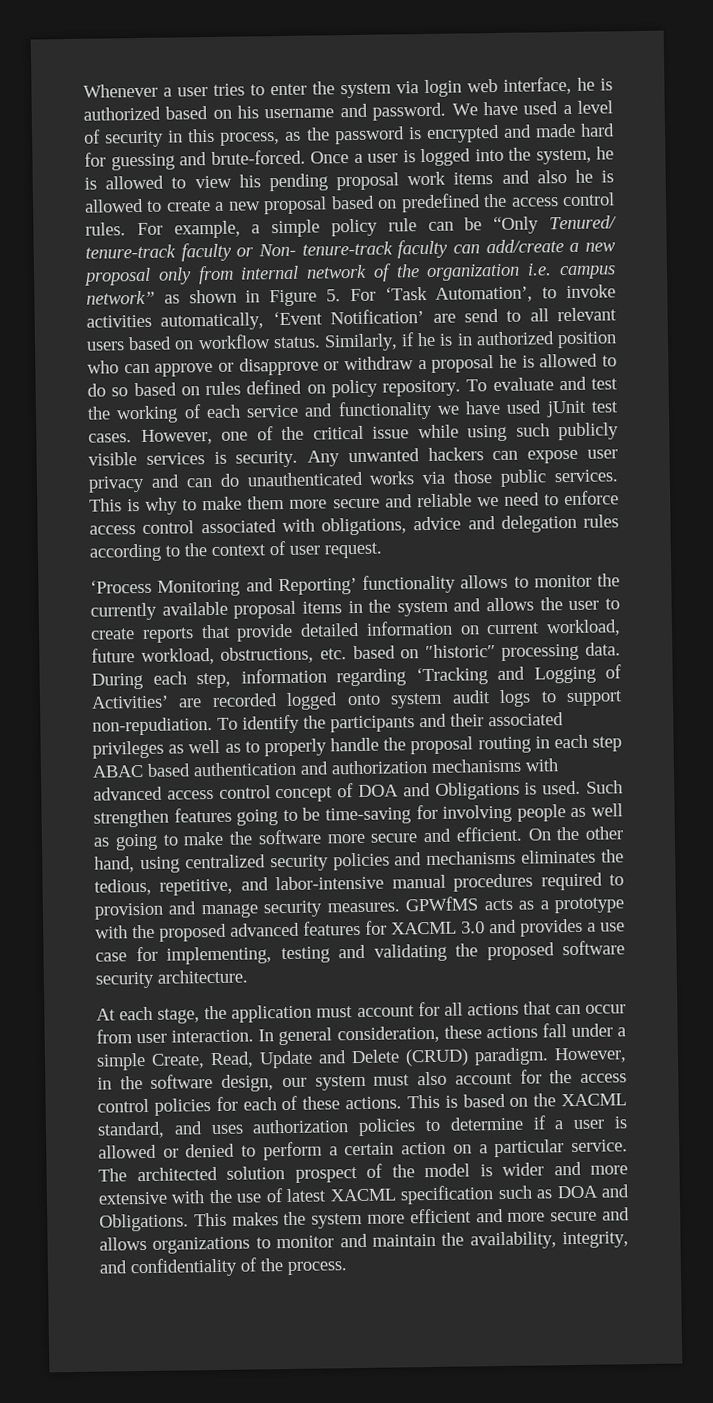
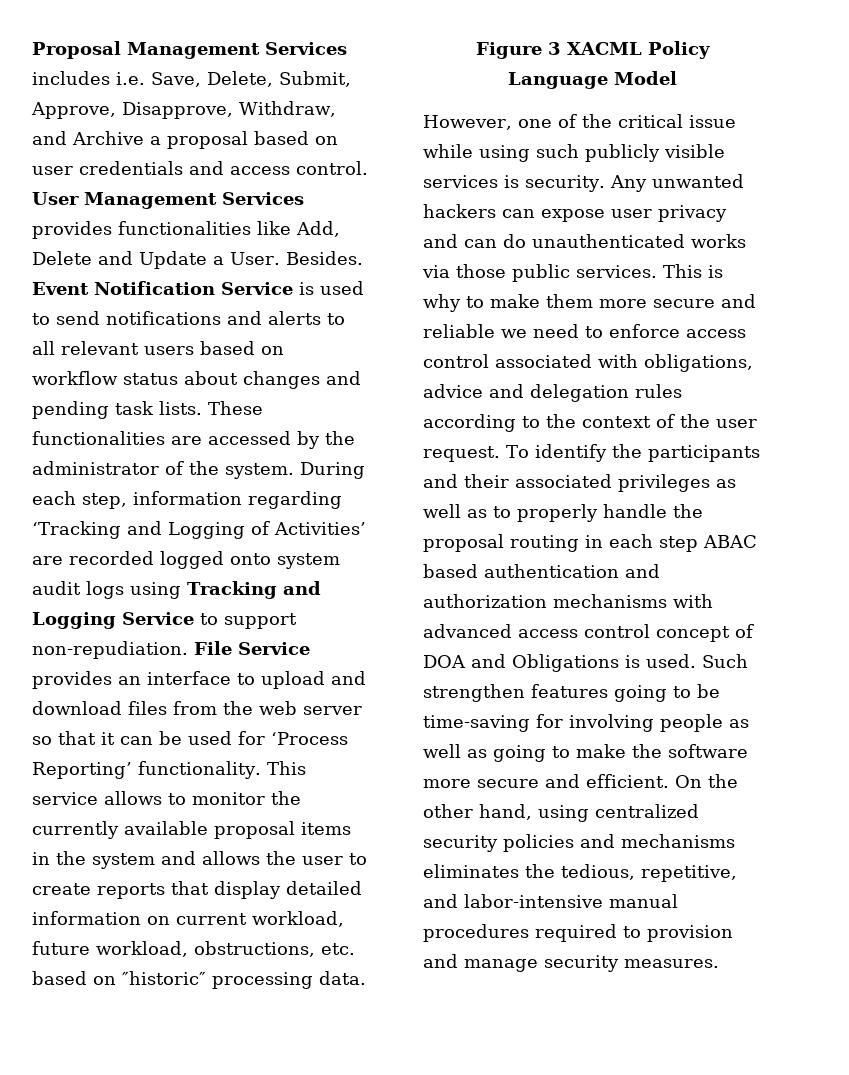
[83,76,613,99] [83,100,613,121] [83,123,615,148] [84,146,614,171] [84,169,615,192] [84,192,615,215] [85,215,617,239] [85,239,616,262] [83,263,616,286] [86,284,616,307] [86,308,499,331] Whenever a user tries to enter the system via login web interface, he is authorized based on his username and password. We have used a level of security in this process, as the password is encrypted and made hard for guessing and brute-forced. Once a user is logged into the system, he is allowed to view his pending proposal work items and also he is allowed to create a new proposal based on predefined the access control rules. For example, a simple policy rule can be “Only Tenured/ tenure-track faculty or Non- tenure-track faculty can add/create a new proposal only from internal network of the organization i.e. campus network” as shown in Figure 5. For ‘Task Automation’, to invoke activities automatically, ‘Event Notification’ are send -> [32,41,347,59] [32,71,351,87] [31,101,336,119] [32,131,338,149] [32,161,368,175] [32,192,304,209] [32,221,340,239] [32,251,363,269] [32,281,364,295] [32,311,321,325] Proposal Management Services includes i.e. Save, Delete, Submit, Approve, Disapprove, Withdraw, and Archive a proposal based on user credentials and access control. User Management Services provides functionalities like Add, Delete and Update a User. Besides. Event Notification Service is used to send notifications and alerts
[272,331,617,352] [87,353,618,377] [87,376,618,398] [87,400,618,424] [88,433,132,443] status. Similarly, if he is in authorized position who can approve or disapprove or withdraw a proposal he is allowed to do so based on rules defined on policy repository. To evaluate and test the working of each service and functionality we have used jUnit test cases. -> [123,371,361,389] [32,401,263,419] [32,431,355,449] [32,461,365,479] [32,491,342,509] [32,521,366,539] [32,551,340,569] [32,581,321,599] [32,612,297,629] [32,641,310,659] [32,671,366,689] [32,701,362,715] [32,731,348,745] [32,761,306,779] [32,791,301,805] [32,821,351,839] [32,851,367,869] [32,881,362,899] [32,911,344,927] [32,941,355,957] [32,971,366,989] [475,41,710,59] [507,71,677,89] status about changes and pending task lists. These functionalities are accessed by the administrator of the system. During each step, information regarding ‘Tracking and Logging of Activities’ are recorded logged onto system audit logs using Tracking and Logging Service to support non-repudiation. File Service provides an interface to upload and download files from the web server so that it can be used for ‘Process Reporting’ functionality. This service allows to monitor the currently available proposal items in the system and allows the user to create reports that display detailed information on current workload, future workload, obstructions, etc. based on ″historic″ processing data. // Figure 3 XACML Policy Language Model //
(286, 548) none -> [680,414,710,428] the
[90,573,620,597] [90,597,620,621] [90,619,621,643] [91,642,621,666] [91,664,622,690] [91,689,624,710] [92,717,213,736] // ‘Process Monitoring and Reporting’ functionality allows to monitor the currently available proposal items in the system and allows the user to create reports that provide detailed information on current workload, future workload, obstructions, etc. based on ″historic″ processing data. During each step, information regarding ‘Tracking and Logging of Activities’ are recorded logged onto system audit logs to support non-repudiation. -> (500, 454) none
[405,896,625,914] [95,918,625,942] [95,940,625,965] [95,969,248,989] [96,1001,626,1024] [96,1023,627,1046] [96,1047,627,1071] [97,1069,628,1092] [97,1093,627,1116] [97,1115,627,1139] [98,1139,628,1161] [98,1161,628,1183] [98,1184,629,1205] [99,1207,631,1232] [99,1231,629,1254] [99,1257,347,1278] GPWfMS acts as a prototype with the proposed advanced features for XACML 3.0 and provides a use case for implementing, testing and validating the proposed software security architecture. // At each stage, the application must account for all actions that can occur from user interaction. In general consideration, these actions fall under a simple Create, Read, Update and Delete (CRUD) paradigm. However, in the software design, our system must also account for the access control policies for each of these actions. This is based on the XACML standard, and uses authorization policies to determine if a user is allowed or denied to perform a certain action on a particular service. The architected solution prospect of the model is wider and more extensive with the use of latest XACML specification such as DOA and Obligations. This makes the system more efficient and more secure and allows organizations to monitor and maintain the availability, integrity, and confidentiality of the process. -> (719, 963) none

